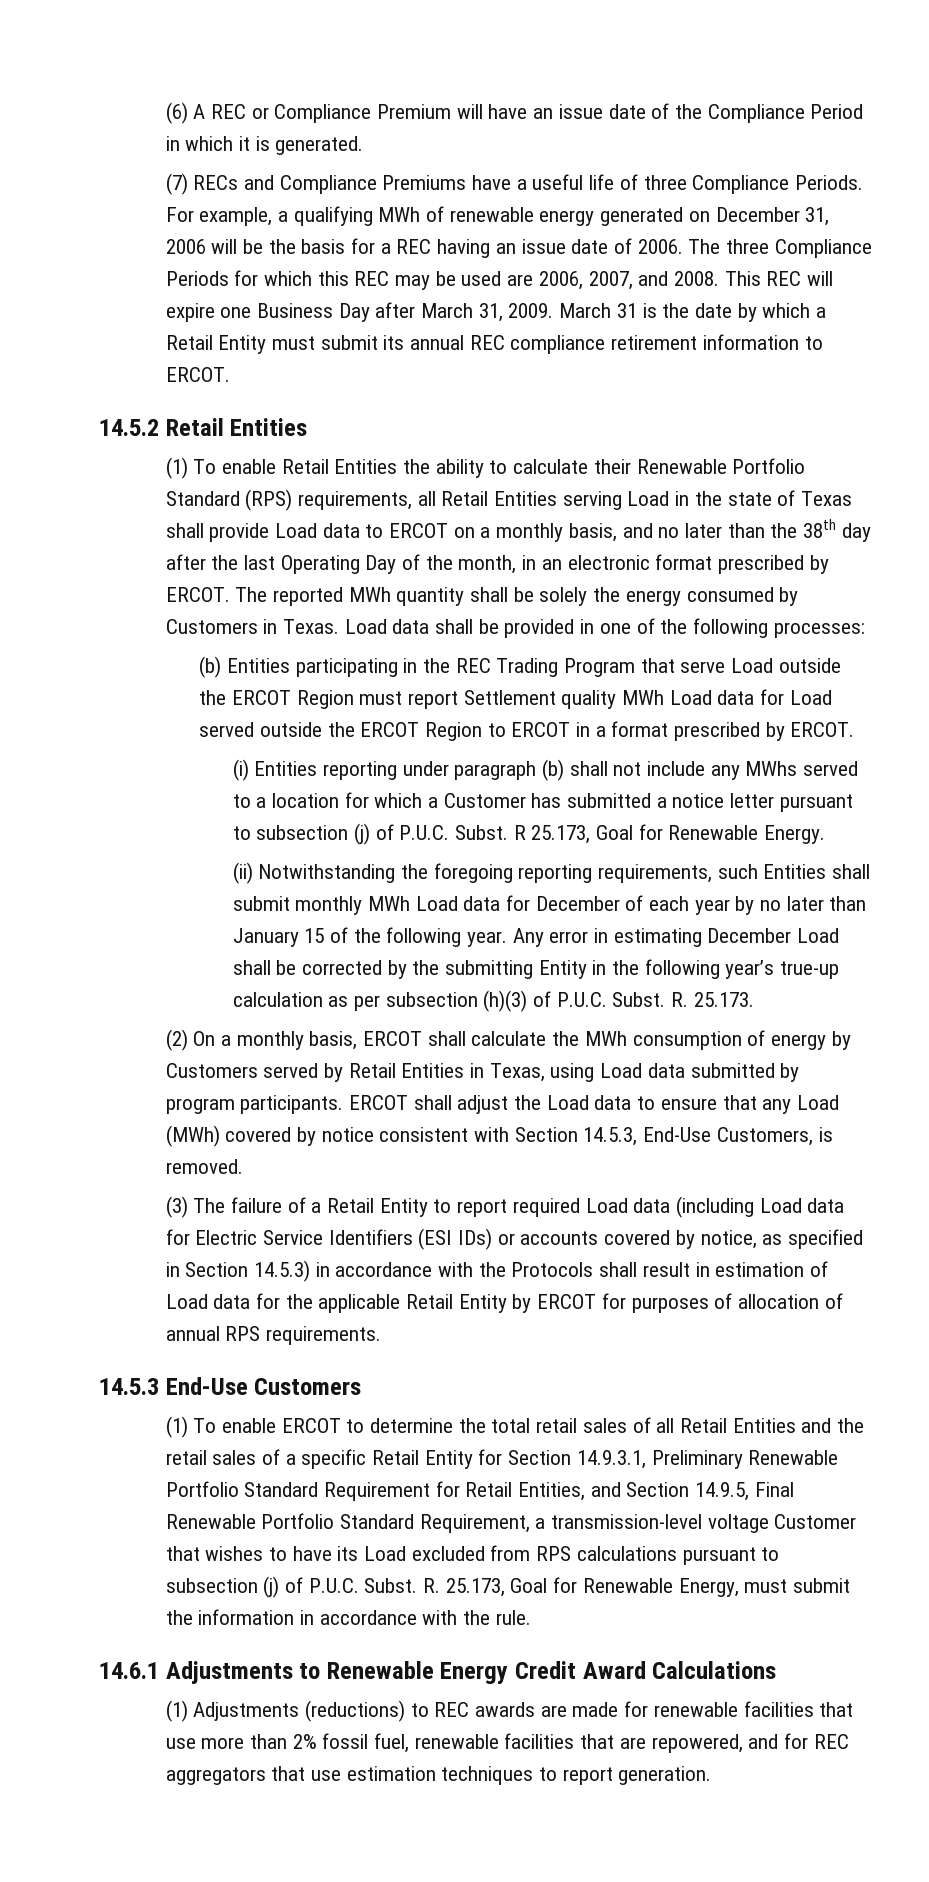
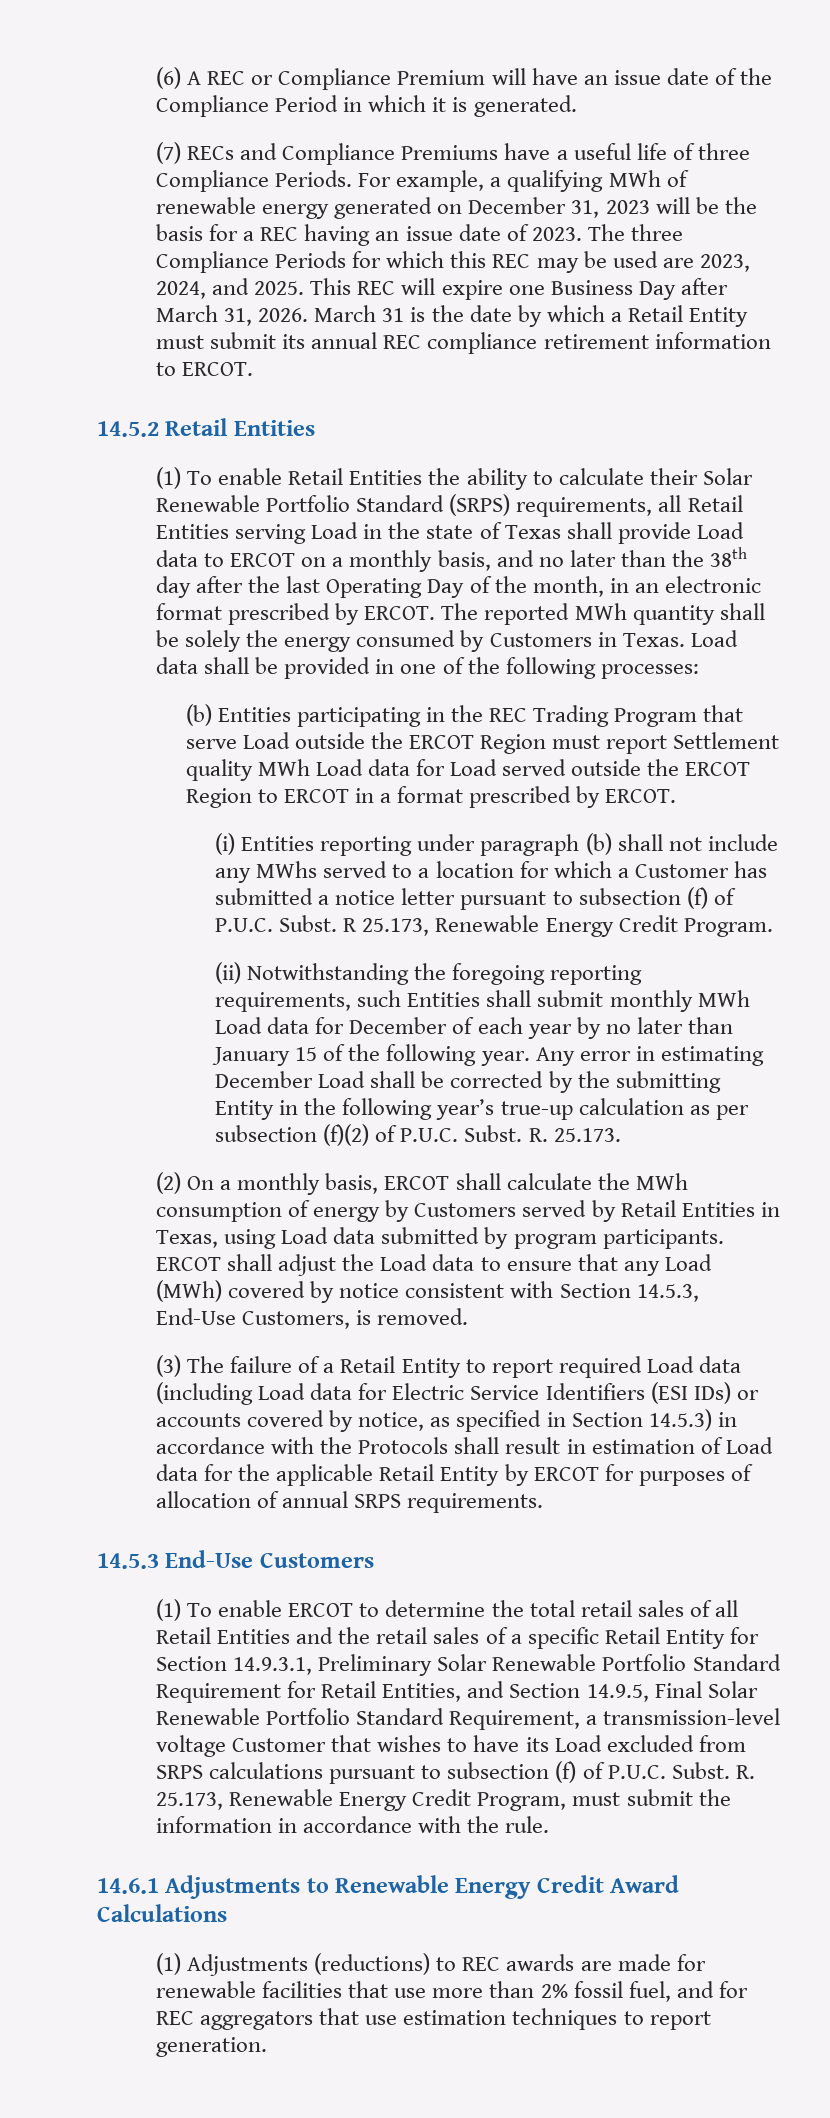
[165,239,206,254] 2006 -> [605,200,650,214] 2023
[637,239,683,254] 2006. -> [531,227,582,241] 2023.
[538,271,719,290] 2006, 2007, and 2008. -> [699,254,750,272] [156,278,305,299] 2023, 2024, and 2025.
[508,303,554,318] 2009. -> [258,308,309,322] 2026.
[636,458,806,474] [165,489,293,511] Renewable Portfolio Standard (RPS) -> [702,468,753,485] [156,494,511,516] Solar Renewable Portfolio Standard (SRPS)
[353,823,370,845] (j) -> [686,887,708,909] (f)
[595,824,825,844] Goal for Renewable Energy. -> [435,915,773,937] Renewable Energy Credit Program.
[483,990,528,1012] (h)(3) -> [323,1124,370,1146] (f)(2)
[225,1326,261,1341] RPS -> [354,1494,402,1508] SRPS
(743, 1459) none -> [437,1654,488,1671] Solar
(794, 1489) none -> [707,1681,758,1698] Solar
[536,1546,572,1561] RPS -> [156,1765,204,1779] SRPS
[263,1576,280,1598] (j) -> [555,1761,577,1783] (f)
[510,1577,739,1597] Goal for Renewable Energy, -> [229,1789,567,1811] Renewable Energy Credit Program,
[414,1733,743,1753] renewable facilities that are repowered, -> (671, 1991) none

